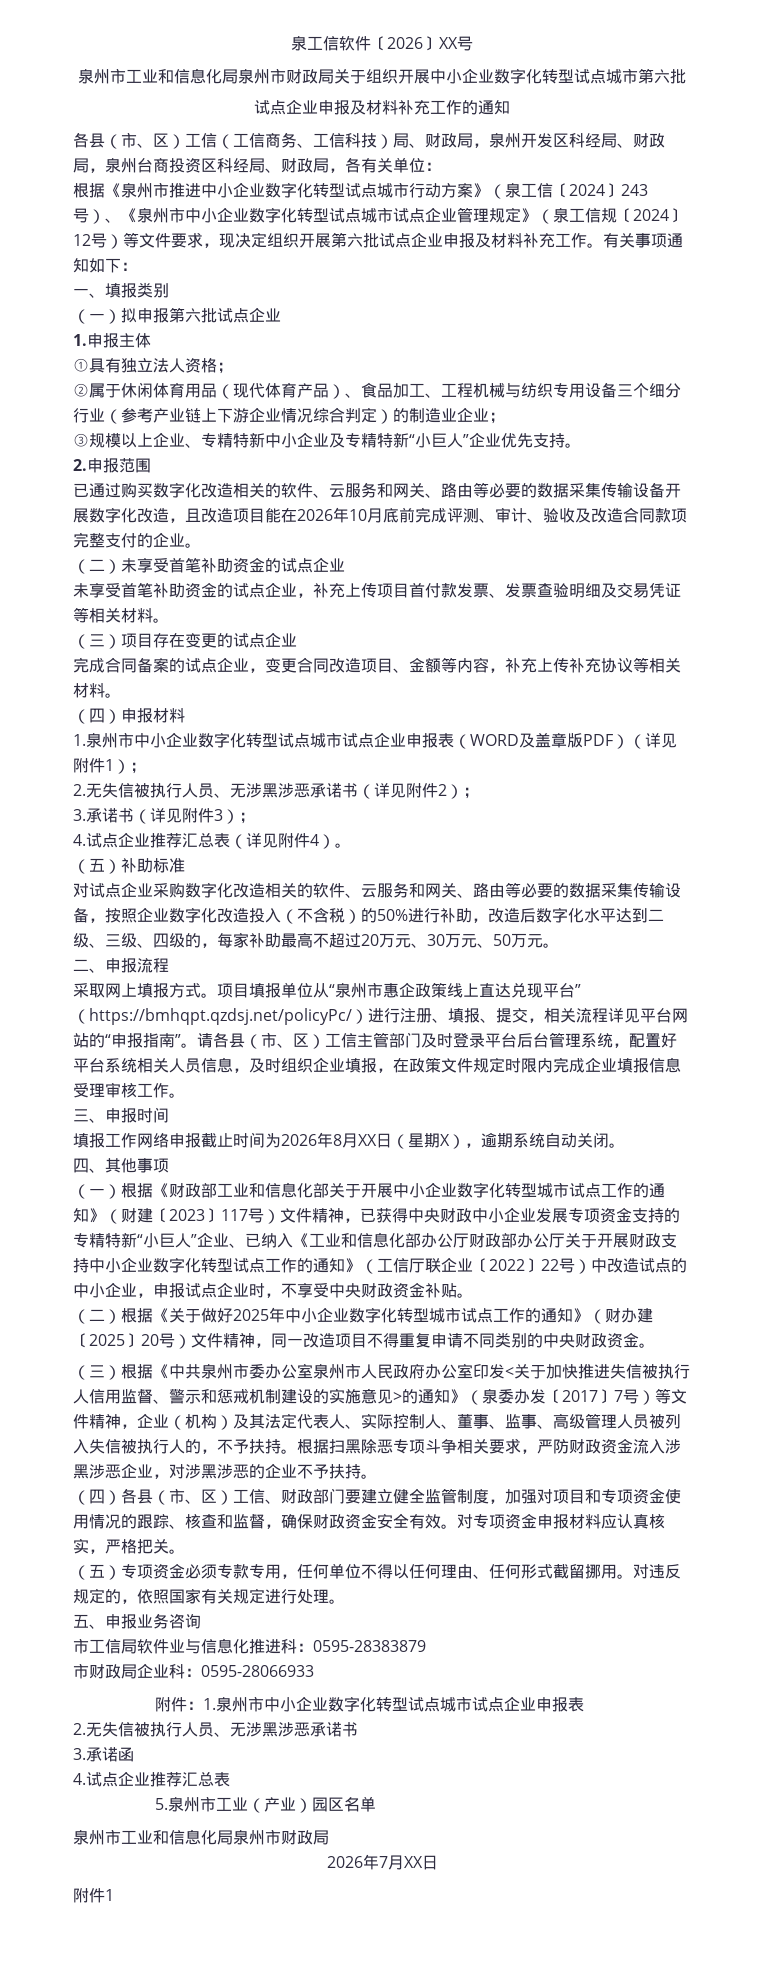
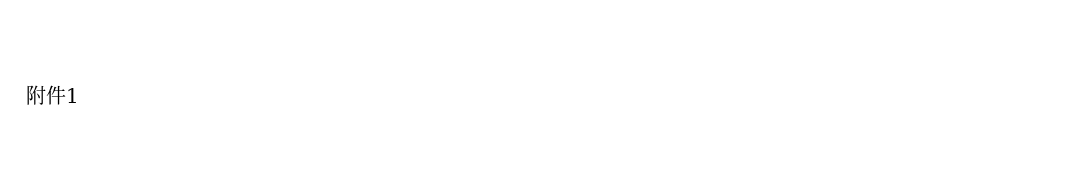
[291,35,473,51] [78,68,686,84] [254,99,510,115] [73,132,665,149] [73,157,441,173] [73,182,648,199] [73,207,685,224] [73,232,683,249] [73,258,137,273] [73,282,169,298] [73,307,281,324] [73,333,151,348] [73,358,233,374] [73,382,681,399] [73,407,505,424] [73,432,581,448] [73,458,151,473] [73,482,681,498] [73,507,687,523] [73,532,201,548] [73,557,345,574] [73,582,681,598] [73,607,169,623] [73,632,297,649] [73,657,681,673] [73,683,121,698] [73,708,185,724] [73,732,677,749] [73,758,146,774] [73,783,479,799] [73,808,255,824] [73,832,351,849] [73,858,185,874] [73,882,681,898] [73,907,664,924] [73,932,559,948] [73,958,169,973] [73,982,581,998] [73,1008,688,1025] [73,1032,677,1049] [73,1057,681,1073] [73,1082,185,1098] [73,1107,169,1123] [73,1132,625,1149] [73,1158,169,1173] [73,1182,665,1199] [73,1207,680,1224] [73,1232,677,1248] [73,1257,687,1274] [73,1282,473,1298] [73,1307,653,1324] [73,1332,655,1349] [73,1363,690,1380] [73,1388,687,1405] [73,1413,681,1430] [73,1438,681,1454] [73,1463,377,1479] [73,1488,681,1505] [73,1513,665,1529] [73,1538,185,1554] [73,1563,681,1580] [73,1588,345,1604] [73,1613,201,1629] [73,1638,426,1654] [73,1663,314,1679] [155,1696,585,1712] [73,1722,358,1737] [73,1747,134,1762] [73,1771,230,1787] [155,1796,377,1813] [73,1829,329,1845] [326,1854,438,1870] 泉工信软件〔2026〕XX号 // 泉州市工业和信息化局泉州市财政局关于组织开展中小企业数字化转型试点城市第六批 // 试点企业申报及材料补充工作的通知 // 各县（市、区）工信（工信商务、工信科技）局、财政局，泉州开发区科经局、财政局，泉州台商投资区科经局、财政局，各有关单位： // 根据《泉州市推进中小企业数字化转型试点城市行动方案》（泉工信〔2024〕243号）、《泉州市中小企业数字化转型试点城市试点企业管理规定》（泉工信规〔2024〕12号）等文件要求，现决定组织开展第六批试点企业申报及材料补充工作。有关事项通知如下： // 一、填报类别 // （一）拟申报第六批试点企业 // 1.申报主体 // ①具有独立法人资格； // ②属于休闲体育用品（现代体育产品）、食品加工、工程机械与纺织专用设备三个细分行业（参考产业链上下游企业情况综合判定）的制造业企业； // ③规模以上企业、专精特新中小企业及专精特新“小巨人”企业优先支持。 // 2.申报范围 // 已通过购买数字化改造相关的软件、云服务和网关、路由等必要的数据采集传输设备开展数字化改造，且改造项目能在2026年10月底前完成评测、审计、验收及改造合同款项完整支付的企业。 // （二）未享受首笔补助资金的试点企业 // 未享受首笔补助资金的试点企业，补充上传项目首付款发票、发票查验明细及交易凭证等相关材料。 // （三）项目存在变更的试点企业 // 完成合同备案的试点企业，变更合同改造项目、金额等内容，补充上传补充协议等相关材料。 // （四）申报材料 // 1.泉州市中小企业数字化转型试点城市试点企业申报表（WORD及盖章版PDF）（详见附件1）； // 2.无失信被执行人员、无涉黑涉恶承诺书（详见附件2）； // 3.承诺书（详见附件3）； // 4.试点企业推荐汇总表（详见附件4）。 // （五）补助标准 // 对试点企业采购数字化改造相关的软件、云服务和网关、路由等必要的数据采集传输设备，按照企业数字化改造投入（不含税）的50%进行补助，改造后数字化水平达到二级、三级、四级的，每家补助最高不超过20万元、30万元、50万元。 // 二、申报流程 // 采取网上填报方式。项目填报单位从“泉州市惠企政策线上直达兑现平台”（https://bmhqpt.qzdsj.net/policyPc/）进行注册、填报、提交，相关流程详见平台网站的“申报指南”。请各县（市、区）工信主管部门及时登录平台后台管理系统，配置好平台系统相关人员信息，及时组织企业填报，在政策文件规定时限内完成企业填报信息受理审核工作。 // 三、申报时间 // 填报工作网络申报截止时间为2026年8月XX日（星期X），逾期系统自动关闭。 // 四、其他事项 // （一）根据《财政部工业和信息化部关于开展中小企业数字化转型城市试点工作的通知》（财建〔2023〕117号）文件精神，已获得中央财政中小企业发展专项资金支持的专精特新“小巨人”企业、已纳入《工业和信息化部办公厅财政部办公厅关于开展财政支持中小企业数字化转型试点工作的通知》（工信厅联企业〔2022〕22号）中改造试点的中小企业，申报试点企业时，不享受中央财政资金补贴。 // （二）根据《关于做好2025年中小企业数字化转型城市试点工作的通知》（财办建〔2025〕20号）文件精神，同一改造项目不得重复申请不同类别的中央财政资金。 // （三）根据《中共泉州市委办公室泉州市人民政府办公室印发<关于加快推进失信被执行人信用监督、警示和惩戒机制建设的实施意见>的通知》（泉委办发〔2017〕7号）等文件精神，企业（机构）及其法定代表人、实际控制人、董事、监事、高级管理人员被列入失信被执行人的，不予扶持。根据扫黑除恶专项斗争相关要求，严防财政资金流入涉黑涉恶企业，对涉黑涉恶的企业不予扶持。 // （四）各县（市、区）工信、财政部门要建立健全监管制度，加强对项目和专项资金使用情况的跟踪、核查和监督，确保财政资金安全有效。对专项资金申报材料应认真核实，严格把关。 // （五）专项资金必须专款专用，任何单位不得以任何理由、任何形式截留挪用。对违反规定的，依照国家有关规定进行处理。 // 五、申报业务咨询 // 市工信局软件业与信息化推进科：0595-28383879 // 市财政局企业科：0595-28066933 // 附件：1.泉州市中小企业数字化转型试点城市试点企业申报表 // 2.无失信被执行人员、无涉黑涉恶承诺书 // 3.承诺函 // 4.试点企业推荐汇总表 // 5.泉州市工业（产业）园区名单 // 泉州市工业和信息化局泉州市财政局 // 2026年7月XX日 // -> (26, 95) none

